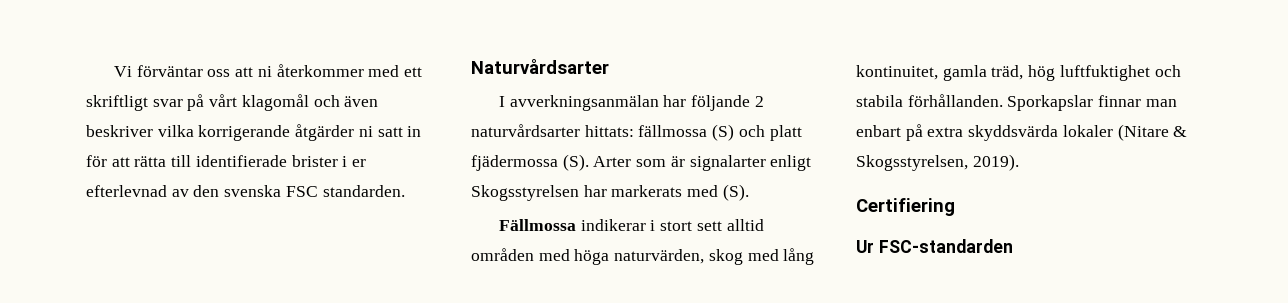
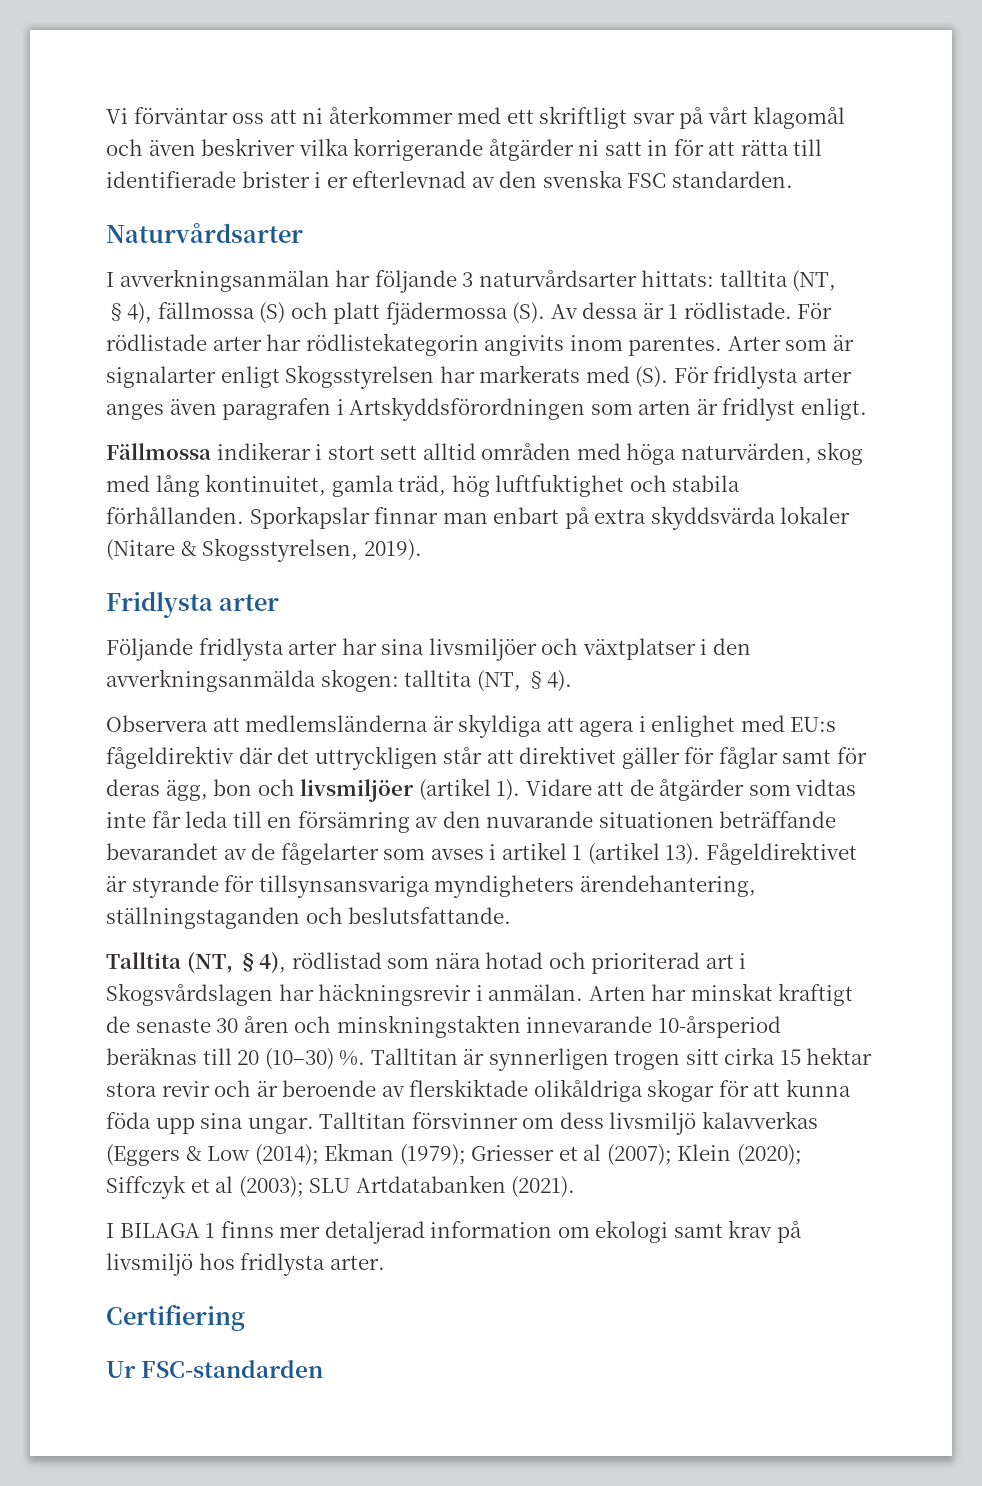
[754,96,764,107] 2 -> [462,272,474,287] 3
(634, 131) none -> [719,270,837,292] [106,302,152,324] talltita (NT, §4),
(589, 162) none -> [550,302,833,319] [106,333,723,356] Av dessa är 1 rödlistade. För rödlistade arter har rödlistekategorin angivits inom parentes.
(749, 192) none -> [673,366,852,389] [106,397,867,421] För fridlysta arter anges även paragrafen i Artskyddsförordningen som arten är fridlyst enligt.
(1019, 162) none -> [106,591,280,618] [106,638,751,661] [106,669,573,692] [106,714,837,738] [106,746,867,770] [106,778,857,802] [106,811,837,833] [106,842,857,865] [106,875,756,898] [106,907,512,929] [106,952,747,974] [106,983,854,1006] [106,1015,781,1038] [106,1047,873,1071] [106,1079,851,1102] [106,1111,818,1135] [106,1143,802,1166] [106,1175,576,1199] [106,1220,802,1244] [106,1253,385,1276] // Fridlysta arter // Följande fridlysta arter har sina livsmiljöer och växtplatser i den avverkningsanmälda skogen: talltita (NT, §4). // Observera att medlemsländerna är skyldiga att agera i enlighet med EU:s fågeldirektiv där det uttryckligen står att direktivet gäller för fåglar samt för deras ägg, bon och livsmiljöer (artikel 1). Vidare att de åtgärder som vidtas inte får leda till en försämring av den nuvarande situationen beträffande bevarandet av de fågelarter som avses i artikel 1 (artikel 13). Fågeldirektivet är styrande för tillsynsansvariga myndigheters ärendehantering, ställningstaganden och beslutsfattande. // Talltita (NT, §4), rödlistad som nära hotad och prioriterad art i Skogsvårdslagen har häckningsrevir i anmälan. Arten har minskat kraftigt de senaste 30 åren och minskningstakten innevarande 10-årsperiod beräknas till 20 (10–30) %. Talltitan är synnerligen trogen sitt cirka 15 hektar stora revir och är beroende av flerskiktade olikåldriga skogar för att kunna föda upp sina ungar. Talltitan försvinner om dess livsmiljö kalavverkas (Eggers & Low (2014); Ekman (1979); Griesser et al (2007); Klein (2020); Siffczyk et al (2003); SLU Artdatabanken (2021). // I BILAGA 1 finns mer detaljerad information om ekologi samt krav på livsmiljö hos fridlysta arter.

